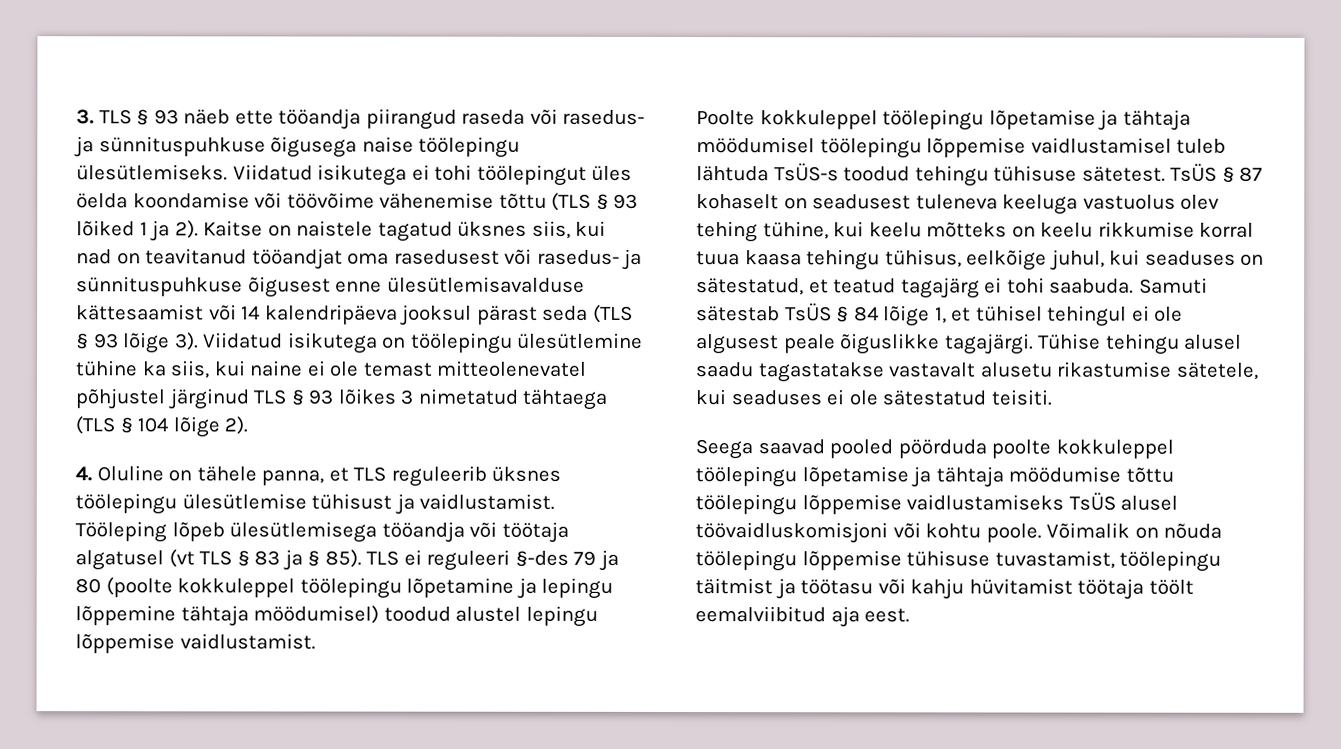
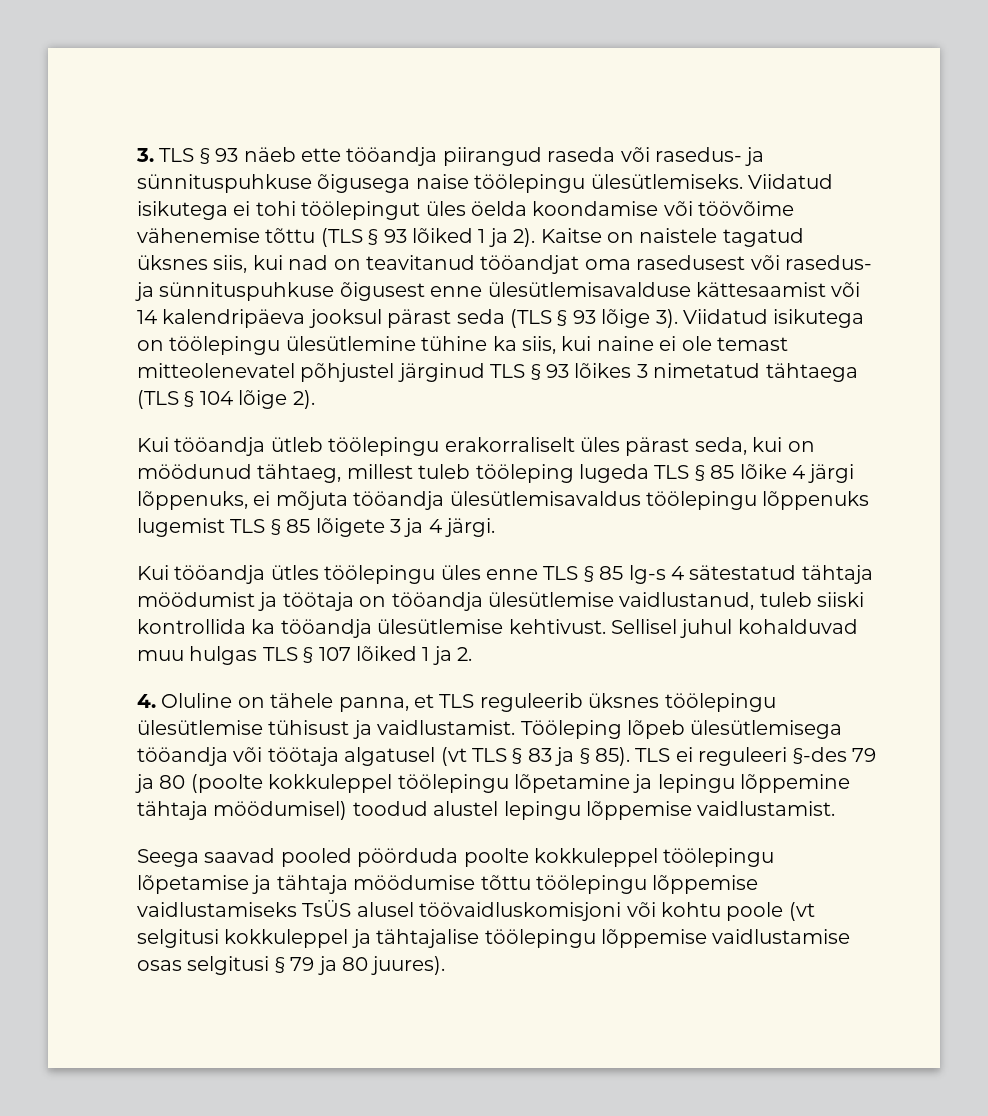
(249, 425) none -> [137,437,815,456] [137,464,855,483] [137,491,870,510] [137,518,496,537] [137,565,873,584] [137,592,865,611] [137,619,858,638] [137,646,473,665] // Kui tööandja ütleb töölepingu erakorraliselt üles pärast seda, kui on möödunud tähtaeg, millest tuleb tööleping lugeda TLS § 85 lõike 4 järgi lõppenuks, ei mõjuta tööandja ülesütlemisavaldus töölepingu lõppenuks lugemist TLS § 85 lõigete 3 ja 4 järgi. // Kui tööandja ütles töölepingu üles enne TLS § 85 lg-s 4 sätestatud tähtaja möödumist ja töötaja on tööandja ülesütlemise vaidlustanud, tuleb siiski kontrollida ka tööandja ülesütlemise kehtivust. Sellisel juhul kohalduvad muu hulgas TLS § 107 lõiked 1 ja 2.
[696,109,1191,131] [696,137,1227,159] [696,163,1264,187] [696,194,1220,215] [696,221,1255,243] [696,249,1265,271] [696,277,1208,299] [696,303,1184,327] [696,333,1243,355] [695,361,1259,383] [695,389,1052,406] // Poolte kokkuleppel töölepingu lõpetamise ja tähtaja möödumisel töölepingu lõppemise vaidlustamisel tuleb lähtuda TsÜS-s toodud tehingu tühisuse sätetest. TsÜS § 87 kohaselt on seadusest tuleneva keeluga vastuolus olev tehing tühine, kui keelu mõtteks on keelu rikkumise korral tuua kaasa tehingu tühisus, eelkõige juhul, kui seaduses on sätestatud, et teatud tagajärg ei tohi saabuda. Samuti sätestab TsÜS § 84 lõige 1, et tühisel tehingul ei ole algusest peale õiguslikke tagajärgi. Tühise tehingu alusel saadu tagastatakse vastavalt alusetu rikastumise sätetele, kui seaduses ei ole sätestatud teisiti. -> (836, 808) none
[985,522,1223,543] [695,550,1222,572] [695,578,1194,600] [695,606,911,628] poole. Võimalik on nõuda töölepingu lõppemise tühisuse tuvastamist, töölepingu täitmist ja töötasu või kahju hüvitamist töötaja töölt eemalviibitud aja eest. -> [726,902,815,921] [137,929,851,948] [137,956,446,975] poole (vt selgitusi kokkuleppel ja tähtajalise töölepingu lõppemise vaidlustamise osas selgitusi § 79 ja 80 juures).

